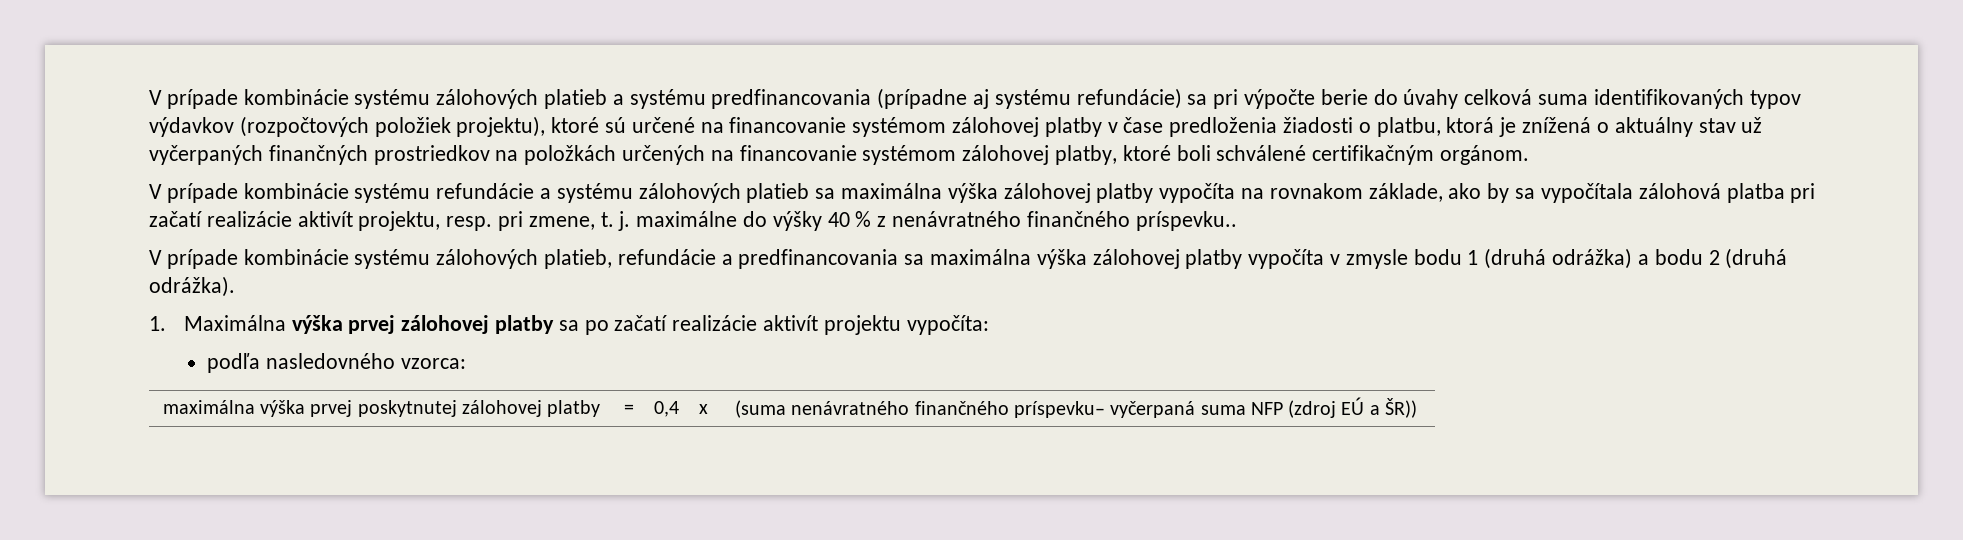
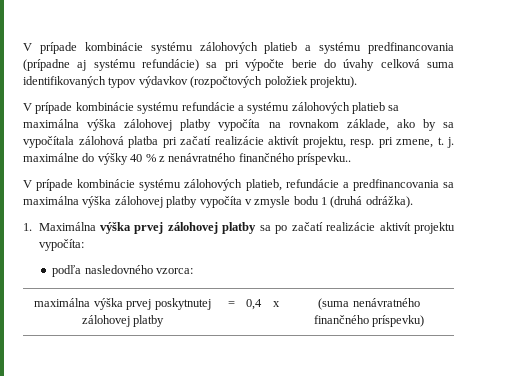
[456,116,1763,137] [149,145,1530,165] projektu), ktoré sú určené na financovanie systémom zálohovej platby v čase predloženia žiadosti o platbu, ktorá je znížená o aktuálny stav už vyčerpaných finančných prostriedkov na položkách určených na financovanie systémom zálohovej platby, ktoré boli schválené certifikačným orgánom. -> [309,76,357,88] projektu).
[1552,248,1788,269] odrážka) a bodu 2 (druhá -> (363, 202) none
[1013,397,1417,418] príspevku– vyčerpaná suma NFP (zdroj EÚ a ŠR)) -> [372,315,425,327] príspevku)

